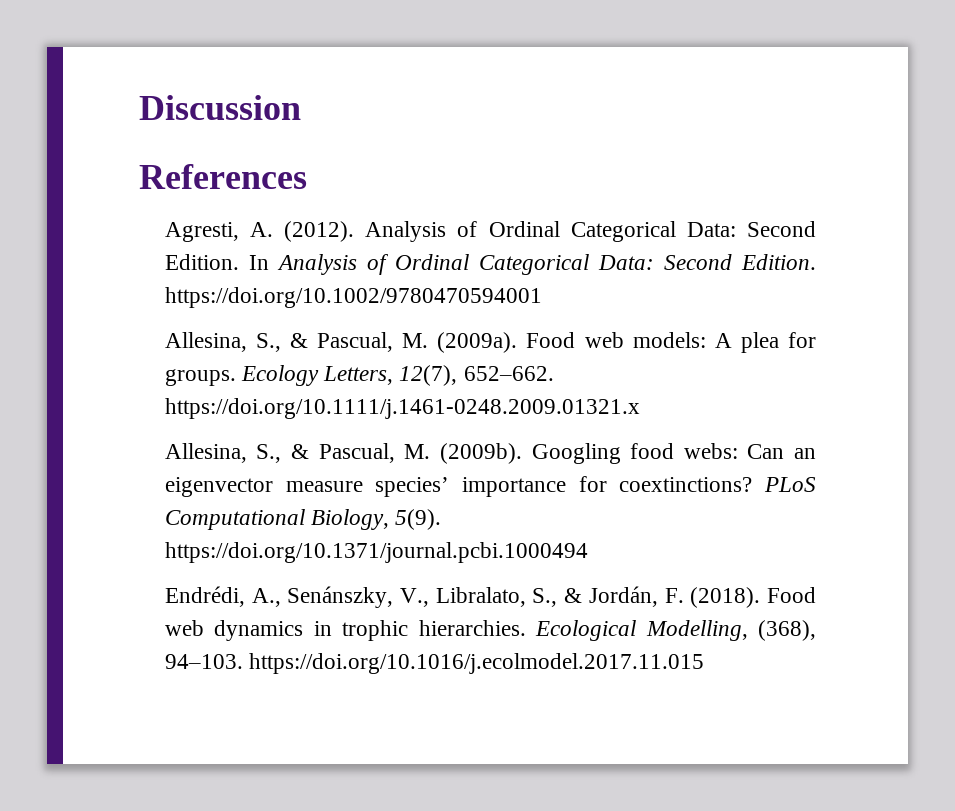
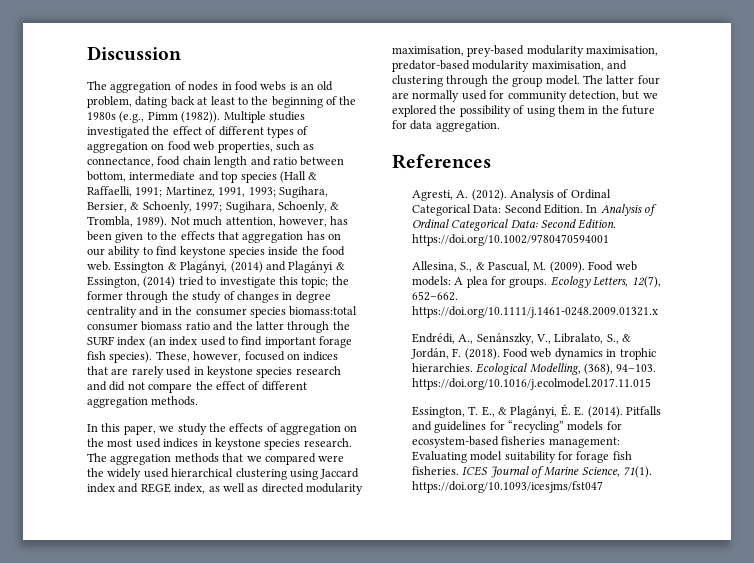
(301, 107) none -> [87,81,334,93] [87,96,357,108] [87,111,305,123] [87,126,309,138] [87,141,315,153] [87,156,345,168] [87,171,318,183] [87,186,328,198] [87,201,340,213] [87,216,349,228] [87,231,341,243] [87,246,345,258] [87,261,345,273] [87,276,349,288] [87,291,331,303] [87,306,358,318] [87,321,350,333] [87,336,352,348] [87,351,339,363] [87,366,341,378] [87,381,307,393] [87,396,199,408] [87,423,358,435] [87,438,352,450] [87,453,345,465] [87,468,360,480] [87,483,363,495] [392,45,659,57] [392,60,628,72] [392,75,660,87] [392,90,658,102] [392,105,655,117] [392,120,500,132] // The aggregation of nodes in food webs is an old problem, dating back at least to the beginning of the 1980s (e.g., Pimm (1982)). Multiple studies investigated the effect of different types of aggregation on food web properties, such as connectance, food chain length and ratio between bottom, intermediate and top species (Hall & Raffaelli, 1991; Martinez, 1991, 1993; Sugihara, Bersier, & Schoenly, 1997; Sugihara, Schoenly, & Trombla, 1989). Not much attention, however, has been given to the effects that aggregation has on our ability to find keystone species inside the food web. Essington & Plagányi, (2014) and Plagányi & Essington, (2014) tried to investigate this topic; the former through the study of changes in degree centrality and in the consumer species biomass:total consumer biomass ratio and the latter through the SURF index (an index used to find important forage fish species). These, however, focused on indices that are rarely used in keystone species research and did not compare the effect of different aggregation methods. // In this paper, we study the effects of aggregation on the most used indices in keystone species research. The aggregation methods that we compared were the widely used hierarchical clustering using Jaccard index and REGE index, as well as directed modularity maximisation, prey-based modularity maximisation, predator-based modularity maximisation, and clustering through the group model. The latter four are normally used for community detection, but we explored the possibility of using them in the future for data aggregation.
[437,332,518,353] (2009a). -> [549,261,585,273] (2009).
[164,443,816,464] [164,476,816,497] [164,509,442,530] [164,542,588,563] // Allesina, S., & Pascual, M. (2009b). Googling food webs: Can an eigenvector measure species’ importance for coextinctions? PLoS Computational Biology, 5(9). https://doi.org/10.1371/journal.pcbi.1000494 -> (658, 312) none
(705, 663) none -> [411,404,661,418] [411,420,622,433] [411,436,620,448] [411,451,632,463] [411,466,653,478] [411,481,603,493] // Essington, T. E., & Plagányi, É. E. (2014). Pitfalls and guidelines for “recycling” models for ecosystem-based fisheries management: Evaluating model suitability for forage fish fisheries. ICES Journal of Marine Science, 71(1). https://doi.org/10.1093/icesjms/fst047

